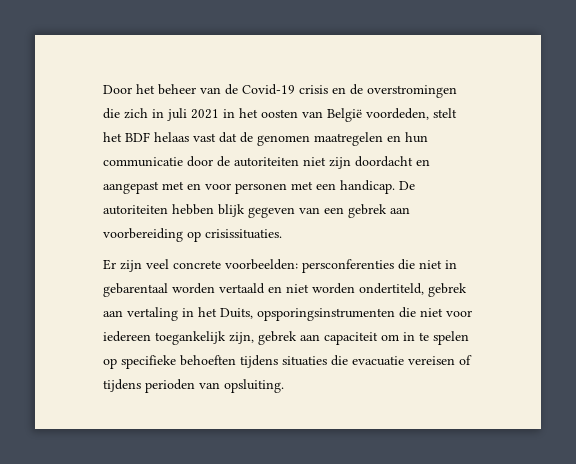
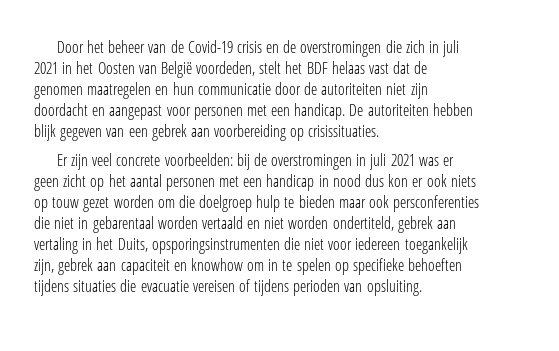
[261,109,298,118] oosten -> [97,62,135,74] Oosten
[162,181,201,190] met en -> (163, 112) none
(298, 264) none -> [236,153,454,170] [34,174,476,191] [34,195,390,212] bij de overstromingen in juli 2021 was er geen zicht op het aantal personen met een handicap in nood dus kon er ook niets op touw gezet worden om die doelgroep hulp te bieden maar ook
(378, 338) none -> [173,258,243,271] en knowhow

